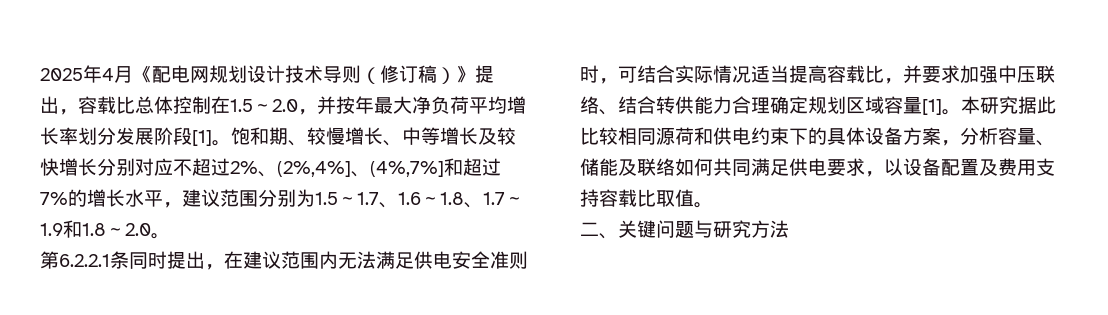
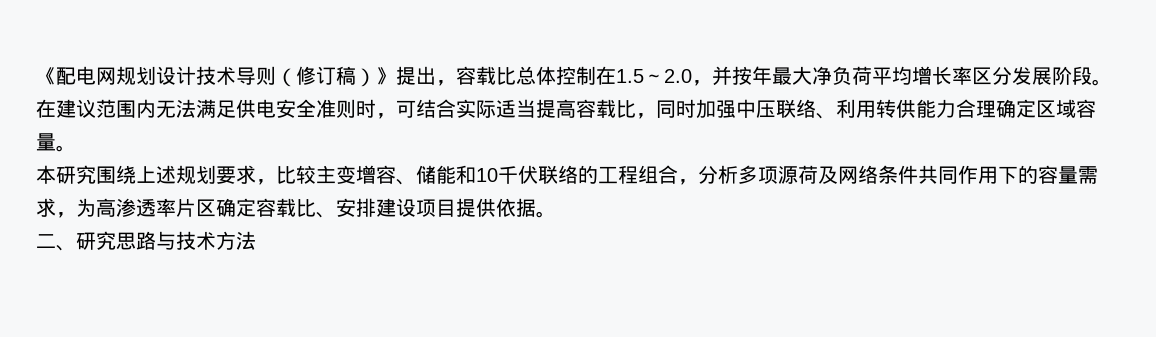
[40,65,133,83] 2025年4月 -> (36, 76) none
[78,127,97,145] 划 -> [972,67,992,85] 区
[192,127,516,146] [40,158,501,177] [40,189,524,208] [40,220,170,239] [40,251,224,270] [1]。饱和期、较慢增长、中等增长及较快增长分别对应不超过2%、(2%,4%]、(4%,7%]和超过7%的增长水平，建议范围分别为1.5～1.7、1.6～1.8、1.7～1.9和1.8～2.0。 // 第6.2.2.1条同时提出， -> [1092,79,1112,86] 。
[713,65,751,83] 情况 -> (496, 109) none
[903,65,960,83] 并要求 -> [656,99,696,118] 同时
[618,96,656,114] 结合 -> [836,99,876,118] 利用
[808,96,846,114] 规划 -> (1036, 108) none
[922,96,1056,115] [580,127,1055,146] [580,158,1055,177] [580,189,713,208] [580,220,751,239] [1]。本研究据此比较相同源荷和供电约束下的具体设备方案，分析容量、储能及联络如何共同满足供电要求，以设备配置及费用支持容载比取值。 // 二、关键问题与研究 -> [56,145,76,152] [36,165,1098,185] [36,198,556,218] [36,231,216,251] 。 // 本研究围绕上述规划要求，比较主变增容、储能和10千伏联络的工程组合，分析多项源荷及网络条件共同作用下的容量需求，为高渗透率片区确定容载比、安排建设项目提供依据。 // 二、研究思路与技术

